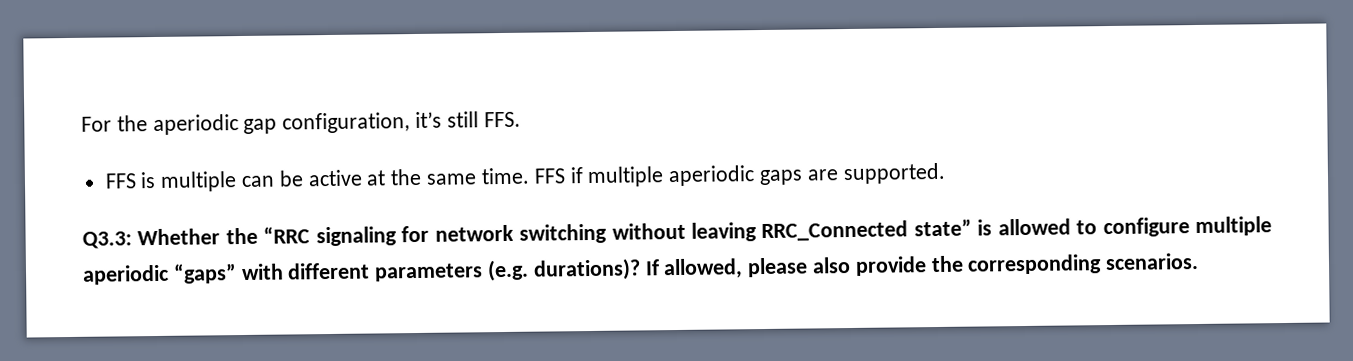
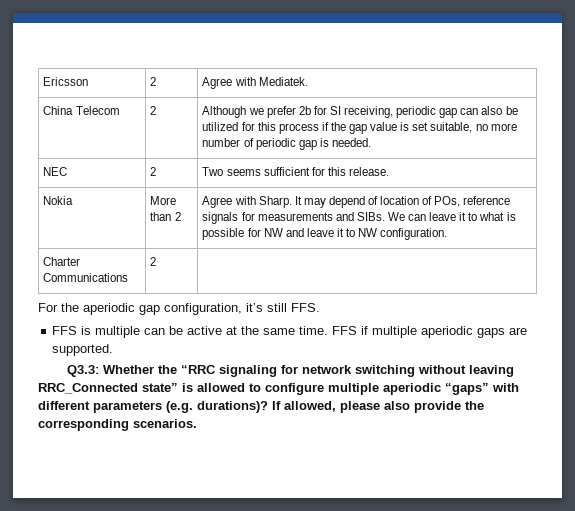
(81, 124) none -> [43,77,89,86] [150,77,157,86] [202,77,308,89] [43,106,120,115] [150,106,157,115] [202,106,518,118] [202,122,517,134] [202,138,371,150] [43,167,68,176] [150,167,157,176] [202,167,389,176] [43,196,74,205] [150,196,177,205] [150,212,181,221] [202,196,511,208] [202,212,516,224] [202,228,448,240] [43,257,81,266] [43,273,129,282] [150,257,157,266] Ericsson | 2 | Agree with Mediatek. // China Telecom | 2 | Although we prefer 2b for SI receiving, periodic gap can also be utilized for this process if the gap value is set suitable, no more number of periodic gap is needed. // NEC | 2 | Two seems sufficient for this release. // Nokia | More than 2 | Agree with Sharp. It may depend of location of POs, reference signals for measurements and SIBs. We can leave it to what is possible for NW and leave it to NW configuration. // Charter Communications | 2 | //

